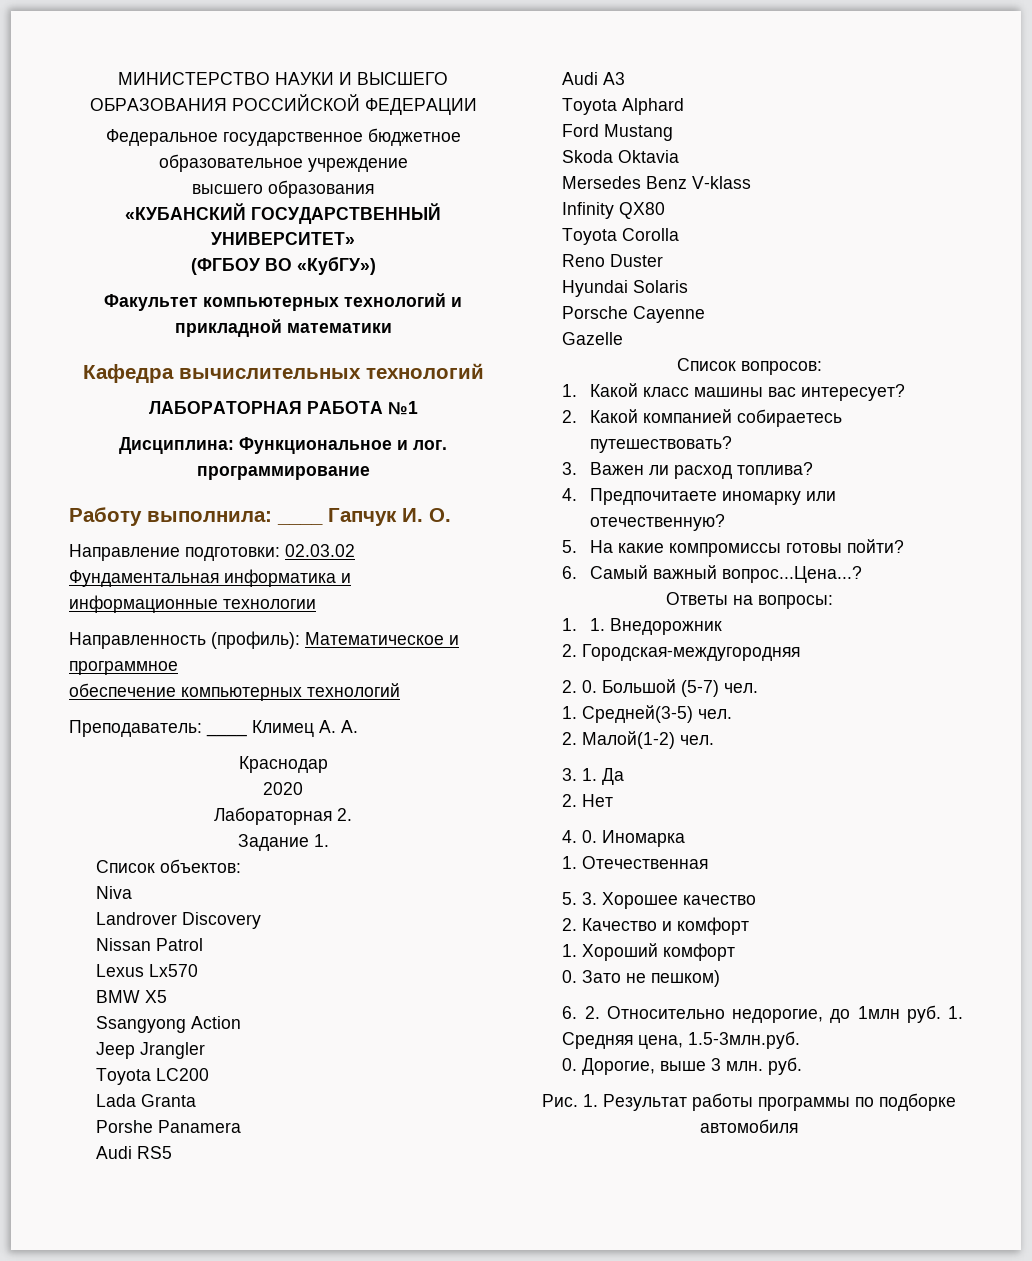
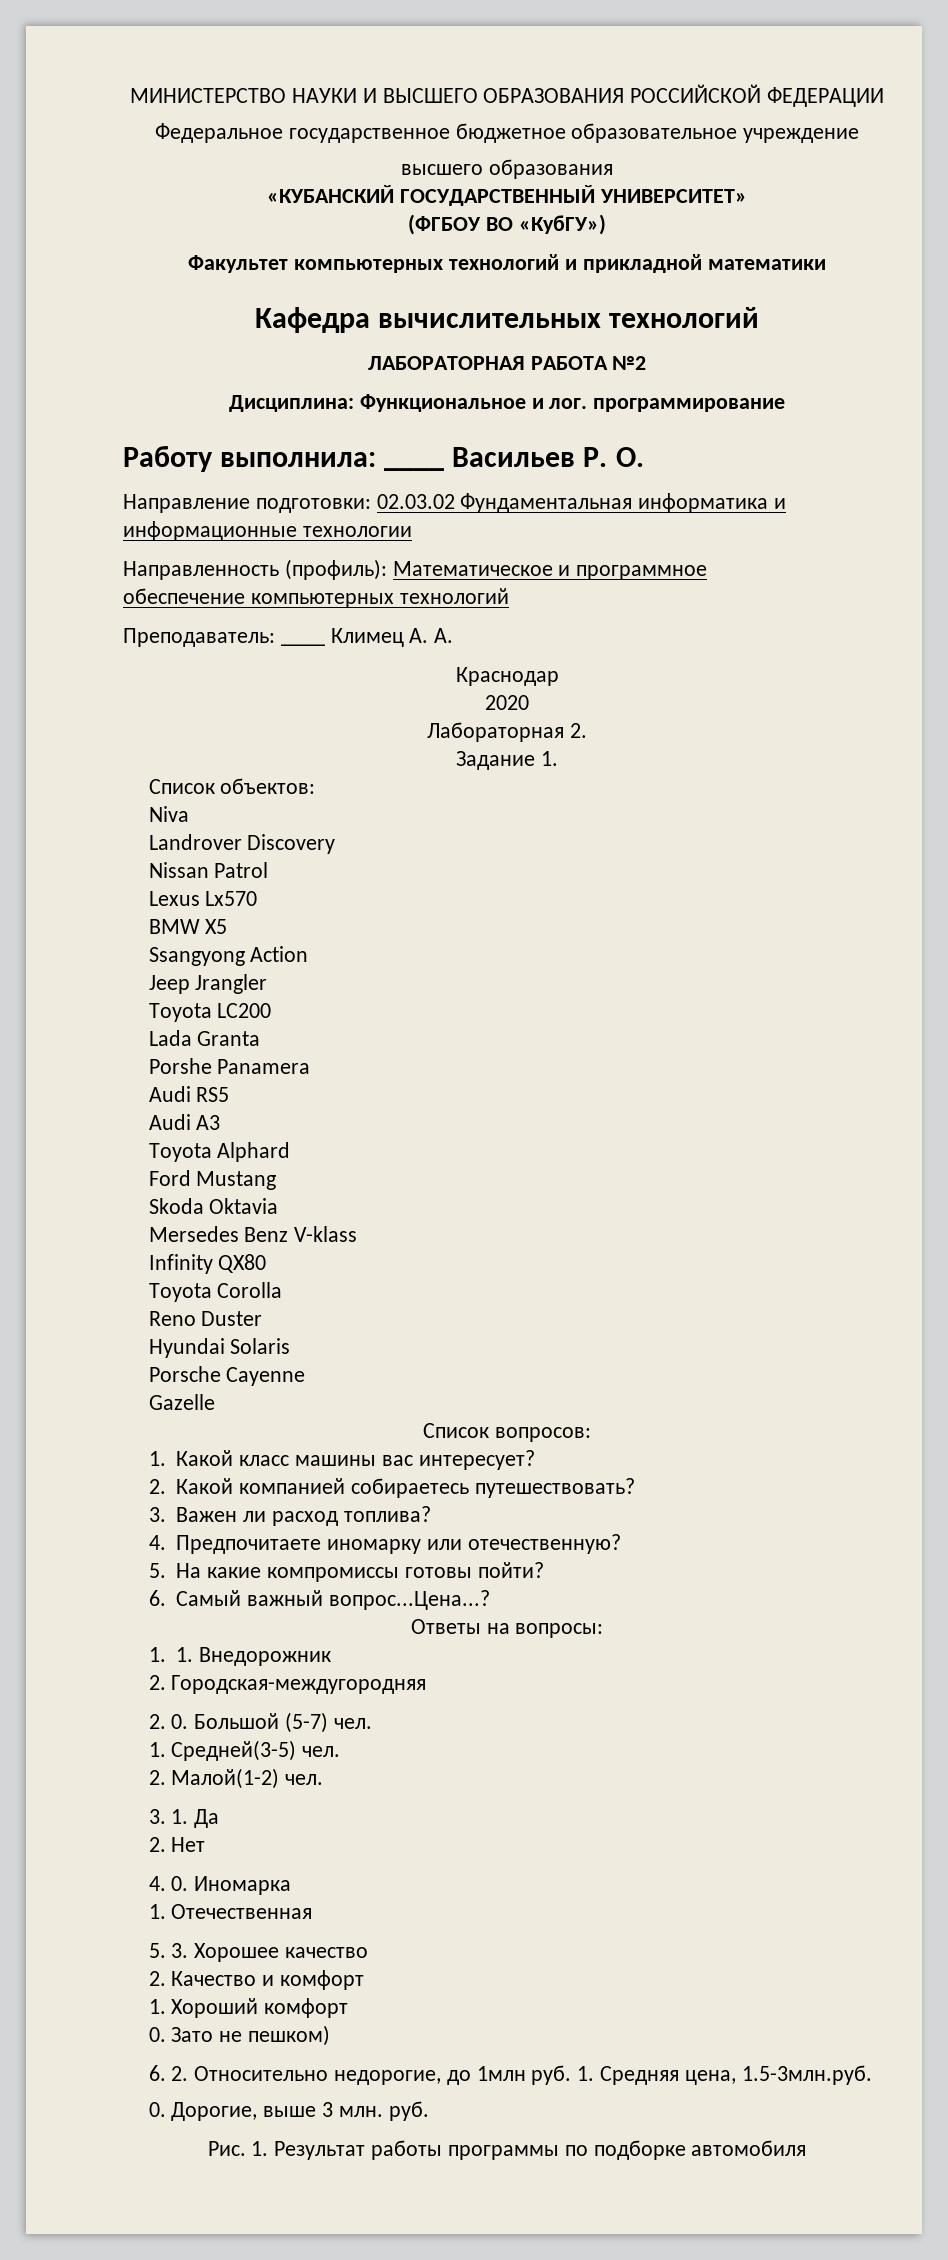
[387,401,418,415] №1 -> [612,356,647,370] №2
[328,508,423,526] Гапчук И. -> [452,447,608,467] Васильев Р.

